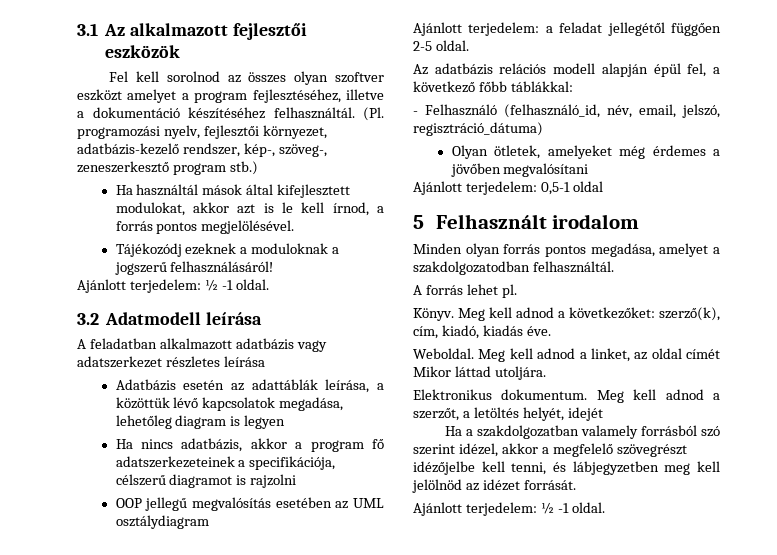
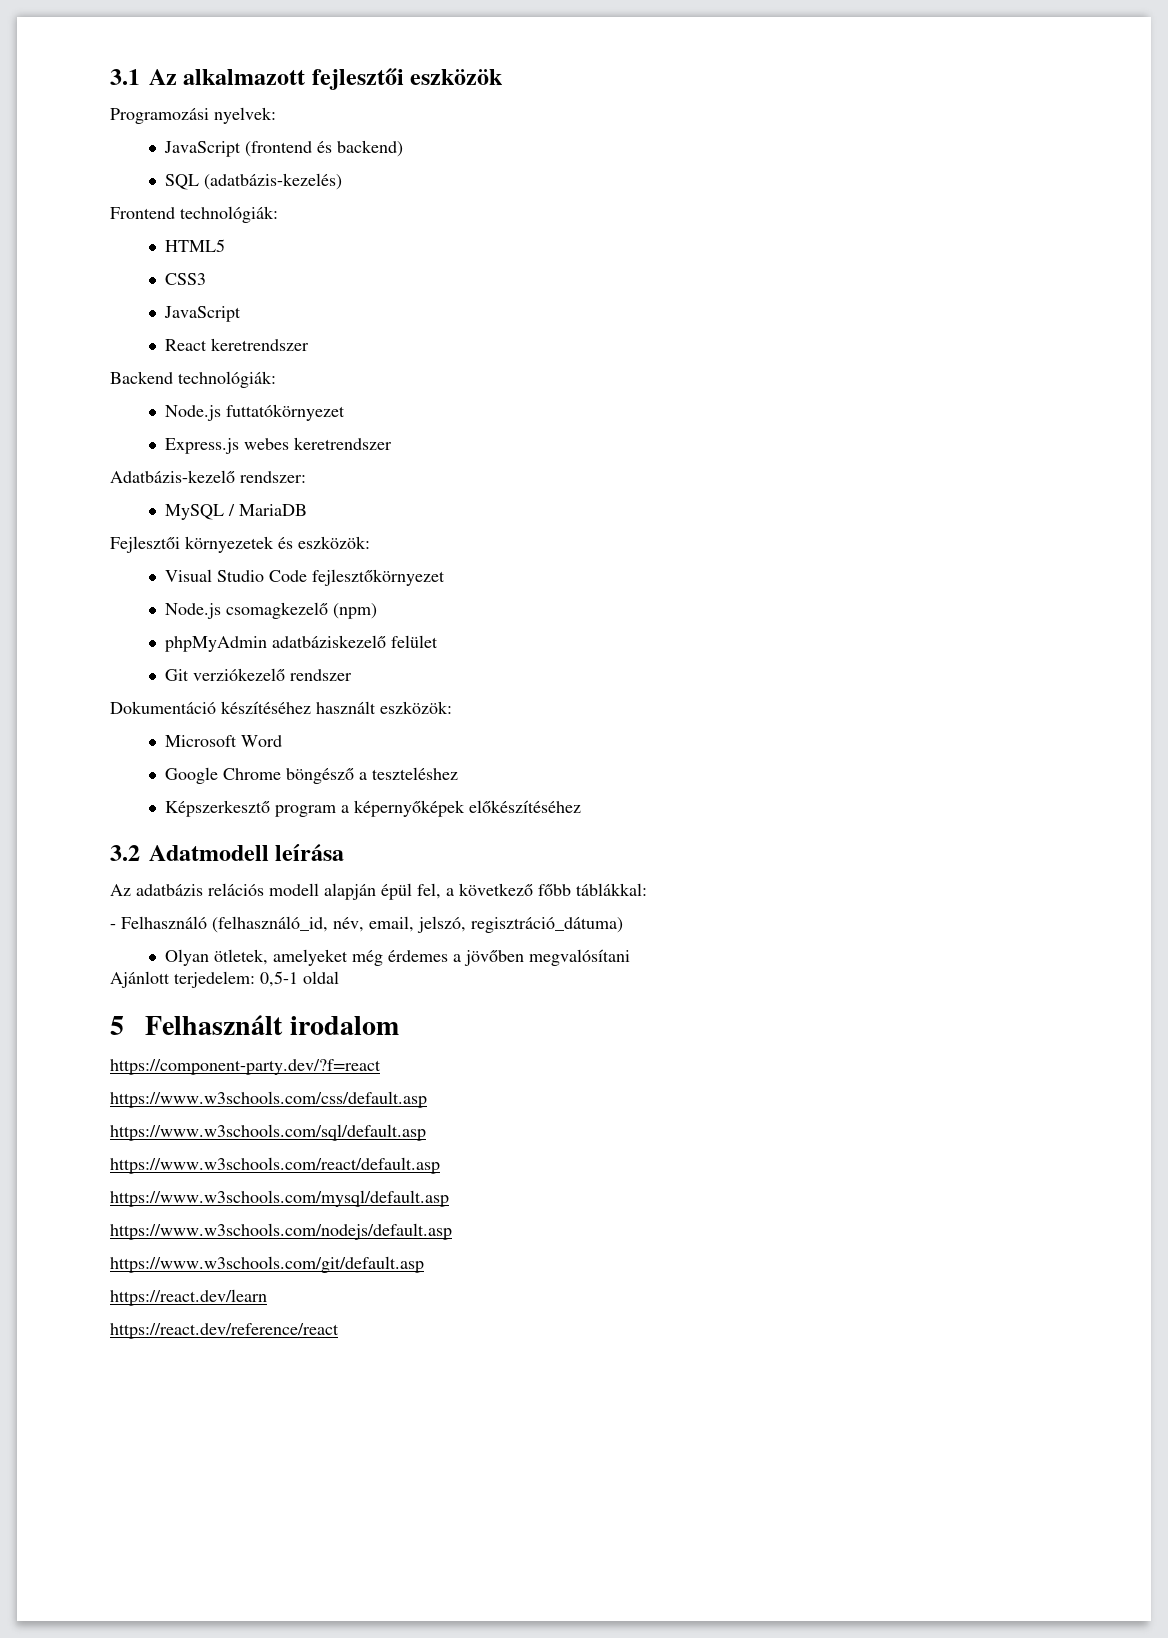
[109,71,385,85] [77,89,384,103] [77,107,384,121] [77,125,327,139] [77,143,327,157] [77,161,258,175] [115,184,351,198] [115,202,385,216] [115,220,295,234] [115,243,340,257] [114,261,274,275] [77,279,269,293] [77,312,263,325] [77,338,327,352] [77,356,265,368] [115,379,385,393] [115,397,344,411] [115,415,286,429] [115,438,384,452] [115,456,336,470] [115,474,297,488] [115,497,385,511] [115,515,209,529] [413,22,721,36] [413,40,469,51] Fel kell sorolnod az összes olyan szoftver eszközt amelyet a program fejlesztéséhez, illetve a dokumentáció készítéséhez felhasználtál. (Pl. programozási nyelv, fejlesztői környezet, adatbázis-kezelő rendszer, kép-, szöveg-, zeneszerkesztő program stb.) // Ha használtál mások által kifejlesztett modulokat, akkor azt is le kell írnod, a forrás pontos megjelölésével. // Tájékozódj ezeknek a moduloknak a jogszerű felhasználásáról! // Ajánlott terjedelem: ½ -1 oldal. // 3.2 Adatmodell leírása // A feladatban alkalmazott adatbázis vagy adatszerkezet részletes leírása // Adatbázis esetén az adattáblák leírása, a közöttük lévő kapcsolatok megadása, lehetőleg diagram is legyen // Ha nincs adatbázis, akkor a program fő adatszerkezeteinek a specifikációja, célszerű diagramot is rajzolni // OOP jellegű megvalósítás esetében az UML osztálydiagram // Ajánlott terjedelem: a feladat jellegétől függően 2-5 oldal. -> [110,107,276,124] [163,140,403,157] [164,173,342,190] [110,206,278,223] [164,239,225,252] [164,273,206,285] [163,306,241,322] [164,338,309,351] [110,371,276,388] [164,404,345,421] [164,437,392,454] [110,470,306,483] [164,504,307,520] [110,536,370,553] [164,569,445,586] [164,602,377,619] [164,635,438,652] [164,668,352,681] [110,701,452,714] [164,735,282,747] [164,767,458,784] [164,800,581,817] [110,843,345,861] Programozási nyelvek: // JavaScript (frontend és backend) // SQL (adatbázis-kezelés) // Frontend technológiák: // HTML5 // CSS3 // JavaScript // React keretrendszer // Backend technológiák: // Node.js futtatókörnyezet // Express.js webes keretrendszer // Adatbázis-kezelő rendszer: // MySQL / MariaDB // Fejlesztői környezetek és eszközök: // Visual Studio Code fejlesztőkörnyezet // Node.js csomagkezelő (npm) // phpMyAdmin adatbáziskezelő felület // Git verziókezelő rendszer // Dokumentáció készítéséhez használt eszközök: // Microsoft Word // Google Chrome böngésző a teszteléshez // Képszerkesztő program a képernyőképek előkészítéséhez // 3.2 Adatmodell leírása
[413,243,720,257] [413,261,614,275] [413,284,517,298] [413,307,720,321] [413,325,551,339] [413,348,720,362] [413,366,546,380] [413,389,720,403] [413,407,603,421] [445,425,720,439] [413,443,687,457] [413,461,720,475] [412,479,576,493] [413,502,605,516] Minden olyan forrás pontos megadása, amelyet a szakdolgozatodban felhasználtál. // A forrás lehet pl. // Könyv. Meg kell adnod a következőket: szerző(k), cím, kiadó, kiadás éve. // Weboldal. Meg kell adnod a linket, az oldal címét Mikor láttad utoljára. // Elektronikus dokumentum. Meg kell adnod a szerzőt, a letöltés helyét, idejét // Ha a szakdolgozatban valamely forrásból szó szerint idézel, akkor a megfelelő szövegrészt idézőjelbe kell tenni, és lábjegyzetben meg kell jelölnöd az idézet forrását. // Ajánlott terjedelem: ½ -1 oldal. -> [110,1059,381,1075] [110,1091,427,1108] [110,1124,426,1141] [110,1157,440,1174] [110,1190,449,1207] [110,1223,452,1240] [110,1256,424,1273] [110,1289,267,1306] [110,1323,339,1339] https://component-party.dev/?f=react // https://www.w3schools.com/css/default.asp // https://www.w3schools.com/sql/default.asp // https://www.w3schools.com/react/default.asp // https://www.w3schools.com/mysql/default.asp // https://www.w3schools.com/nodejs/default.asp // https://www.w3schools.com/git/default.asp // https://react.dev/learn // https://react.dev/reference/react

